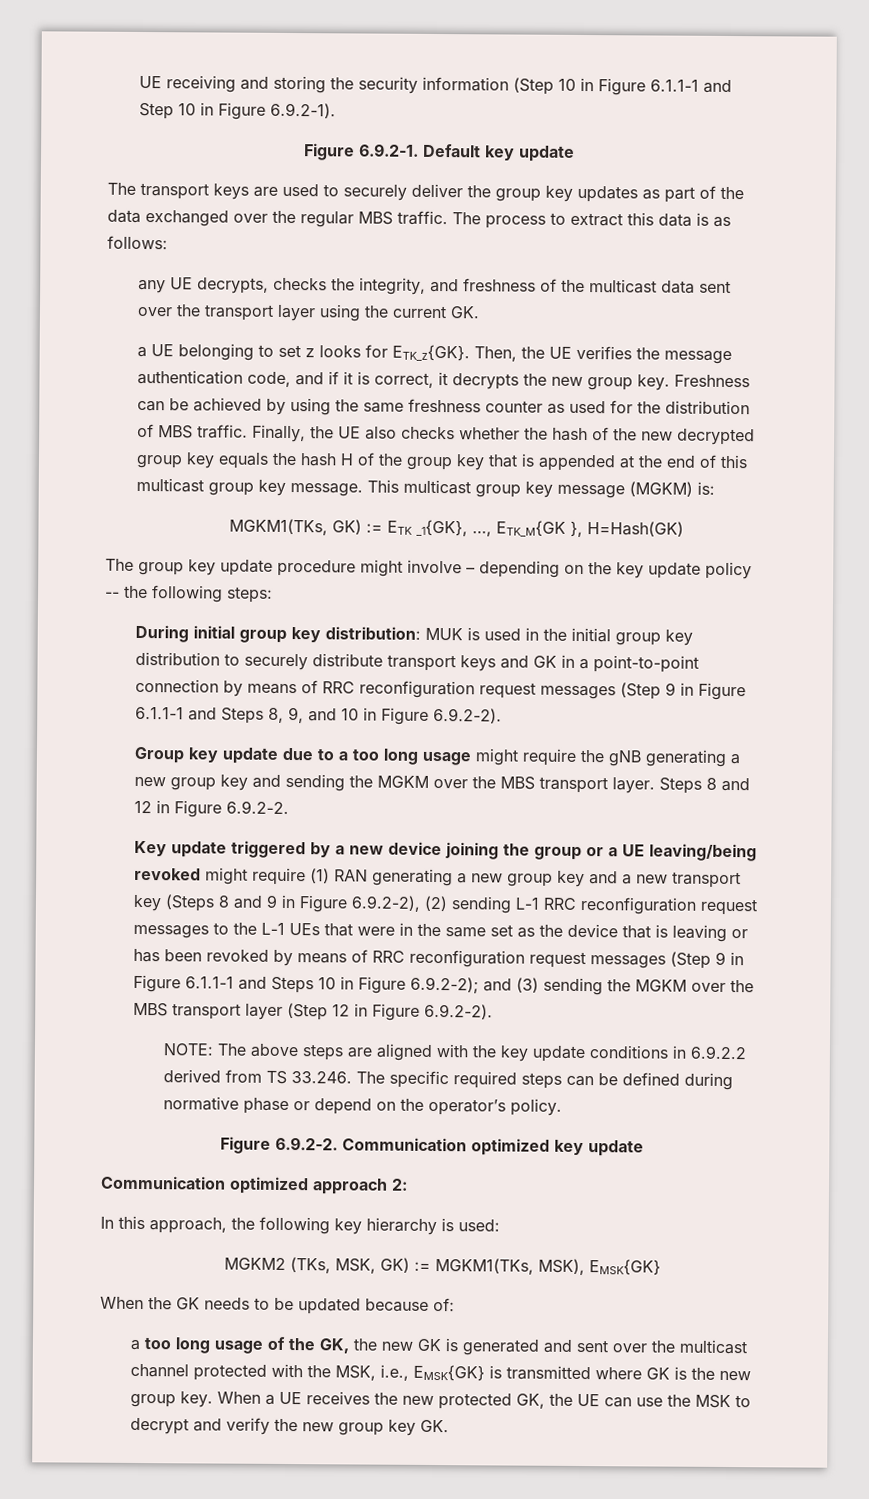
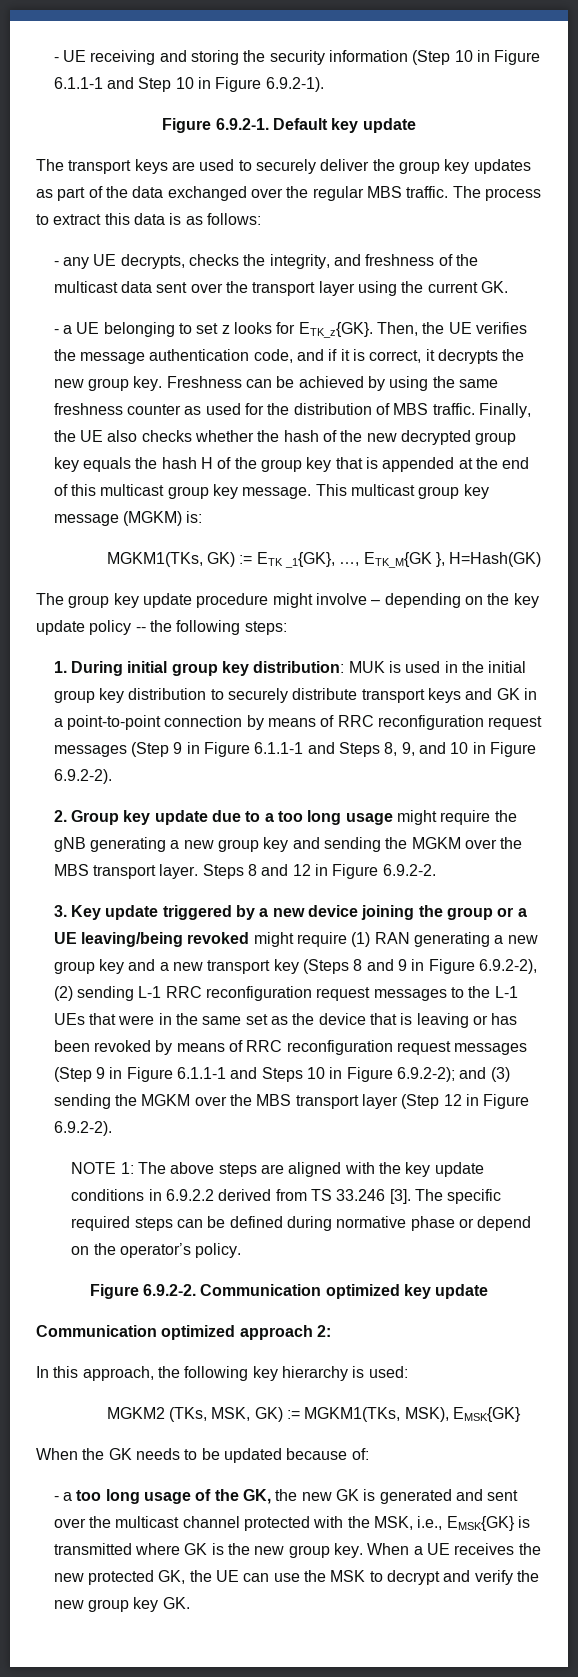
(139, 82) none -> [53,57,59,62] -
(168, 242) none -> [53,261,59,266] -
(481, 312) none -> [53,329,59,334] -
(273, 594) none -> [53,661,67,673] 1.
(503, 715) none -> [53,810,67,822] 2.
(290, 807) none -> [53,905,67,917] 3.
[163,1043,214,1056] NOTE: -> [71,1162,134,1174] NOTE 1:
[291,1071,353,1084] 33.246. -> [336,1189,411,1204] 33.246 [3].
(455, 1305) none -> [53,1496,59,1501] -

